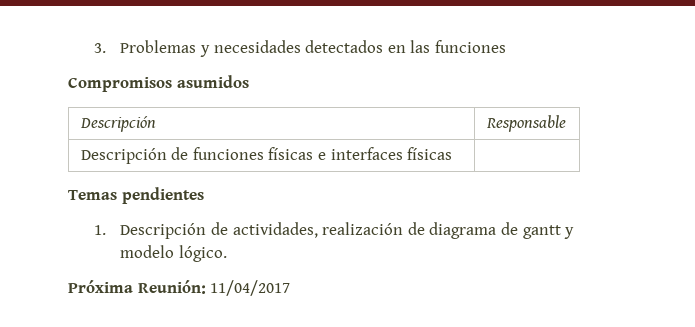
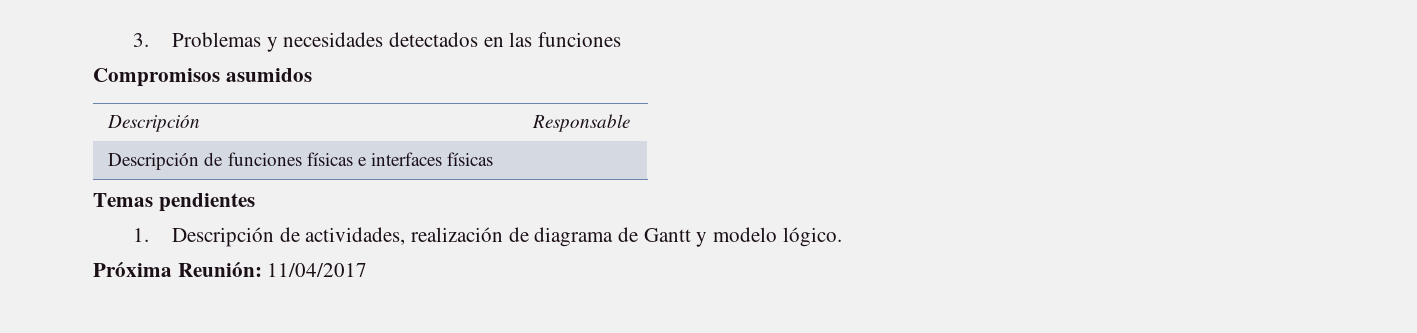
[522,225,561,239] gantt -> [643,228,691,242] Gantt

